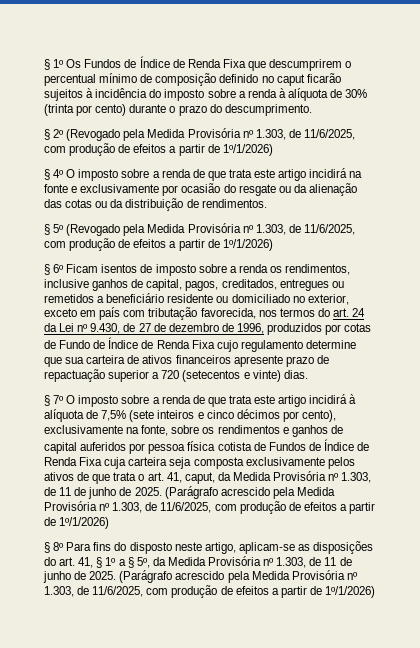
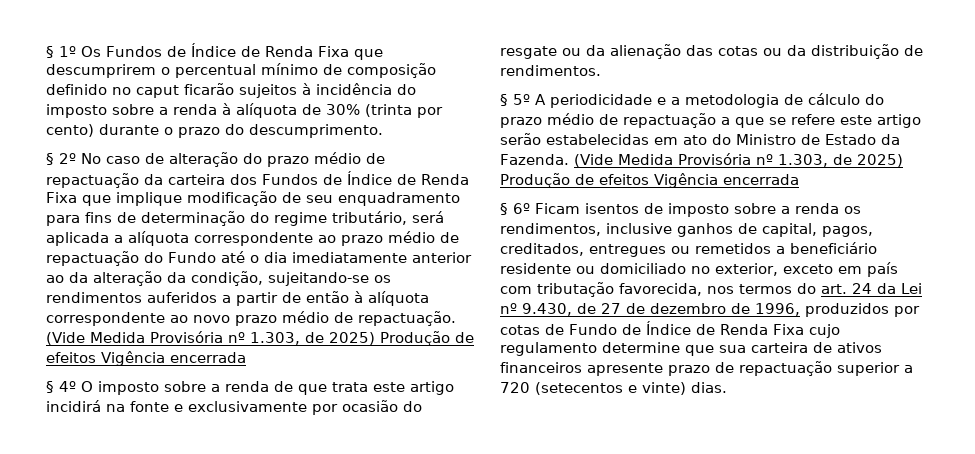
[66,128,355,141] [44,143,273,156] (Revogado pela Medida Provisória nº 1.303, de 11/6/2025, com produção de efeitos a partir de 1º/1/2026) -> [81,152,385,167] [46,171,469,188] [46,191,460,206] [46,211,444,226] [46,231,459,246] [46,251,472,266] [46,271,391,286] [46,291,429,306] [46,311,456,326] [46,331,474,346] [46,351,246,366] No caso de alteração do prazo médio de repactuação da carteira dos Fundos de Índice de Renda Fixa que implique modificação de seu enquadramento para fins de determinação do regime tributário, será aplicada a alíquota correspondente ao prazo médio de repactuação do Fundo até o dia imediatamente anterior ao da alteração da condição, sujeitando-se os rendimentos auferidos a partir de então à alíquota correspondente ao novo prazo médio de repactuação. (Vide Medida Provisória nº 1.303, de 2025) Produção de efeitos Vigência encerrada
[66,223,355,236] [44,238,273,251] (Revogado pela Medida Provisória nº 1.303, de 11/6/2025, com produção de efeitos a partir de 1º/1/2026) -> [535,93,884,108] [500,113,921,128] [500,133,900,145] [500,153,903,167] [500,173,799,188] A periodicidade e a metodologia de cálculo do prazo médio de repactuação a que se refere este artigo serão estabelecidas em ato do Ministro de Estado da Fazenda. (Vide Medida Provisória nº 1.303, de 2025) Produção de efeitos Vigência encerrada
[44,394,357,407] [44,409,336,422] [44,425,343,437] [44,439,370,454] [44,457,355,469] [44,471,372,484] [44,486,335,499] [44,501,376,514] [44,517,110,529] [44,541,374,554] [44,556,352,568] [43,570,358,583] [44,585,376,598] // § 7º O imposto sobre a renda de que trata este artigo incidirá à alíquota de 7,5% (sete inteiros e cinco décimos por cento), exclusivamente na fonte, sobre os rendimentos e ganhos de capital auferidos por pessoa física cotista de Fundos de Índice de Renda Fixa cuja carteira seja composta exclusivamente pelos ativos de que trata o art. 41, caput, da Medida Provisória nº 1.303, de 11 de junho de 2025. (Parágrafo acrescido pela Medida Provisória nº 1.303, de 11/6/2025, com produção de efeitos a partir de 1º/1/2026) // § 8º Para fins do disposto neste artigo, aplicam-se as disposições do art. 41, § 1º a § 5º, da Medida Provisória nº 1.303, de 11 de junho de 2025. (Parágrafo acrescido pela Medida Provisória nº 1.303, de 11/6/2025, com produção de efeitos a partir de 1º/1/2026) -> (727, 387) none

